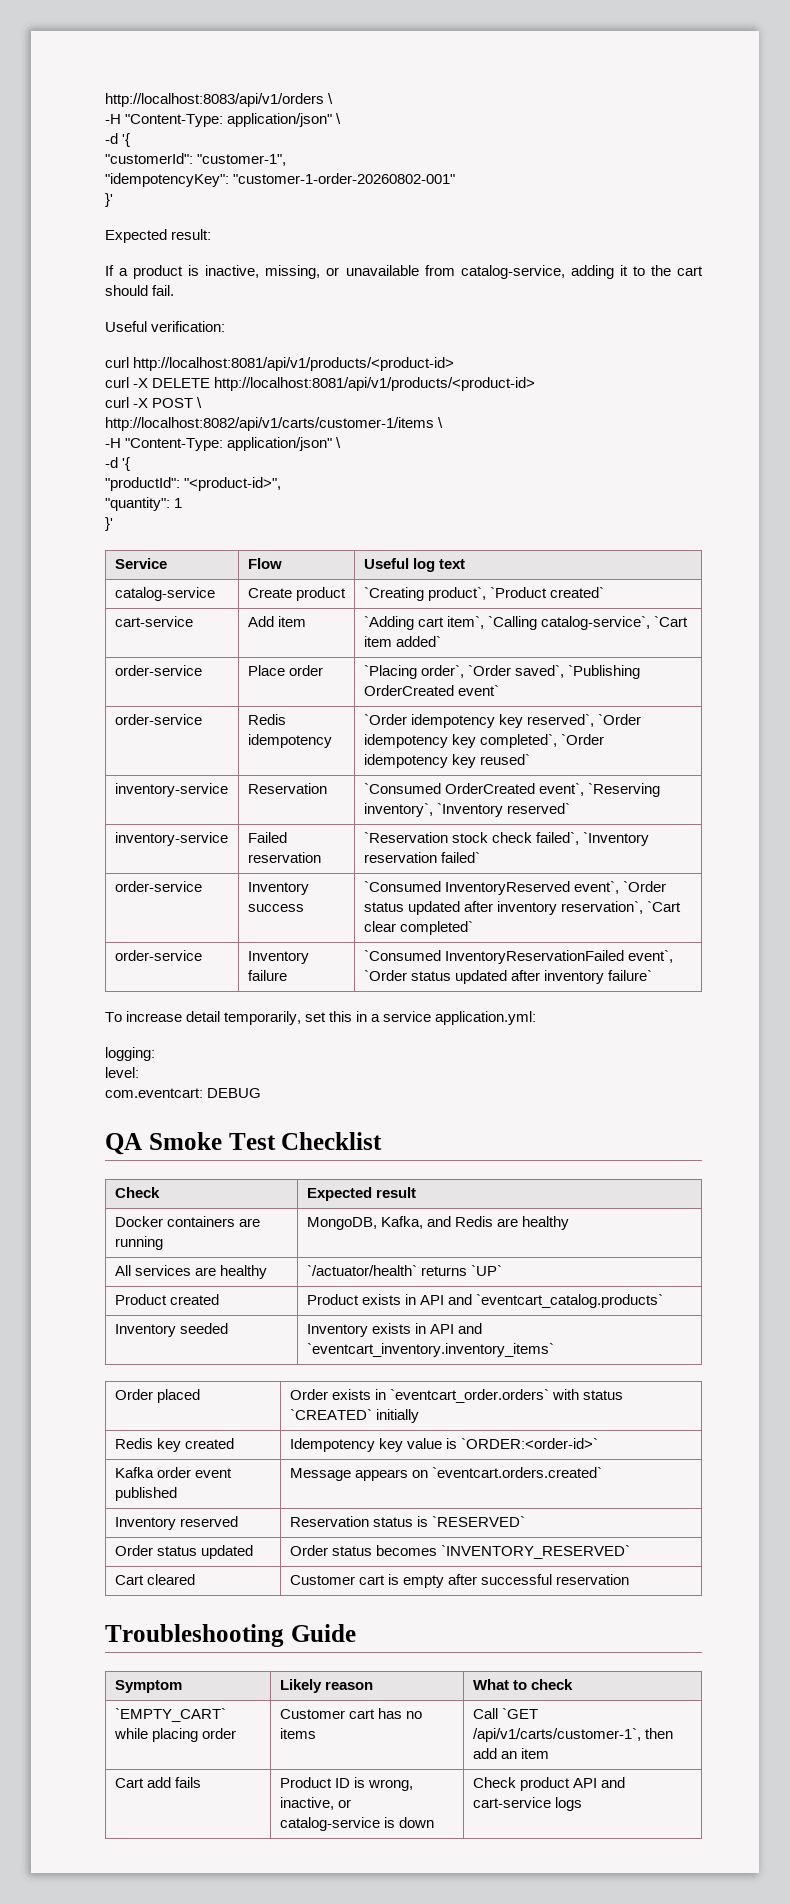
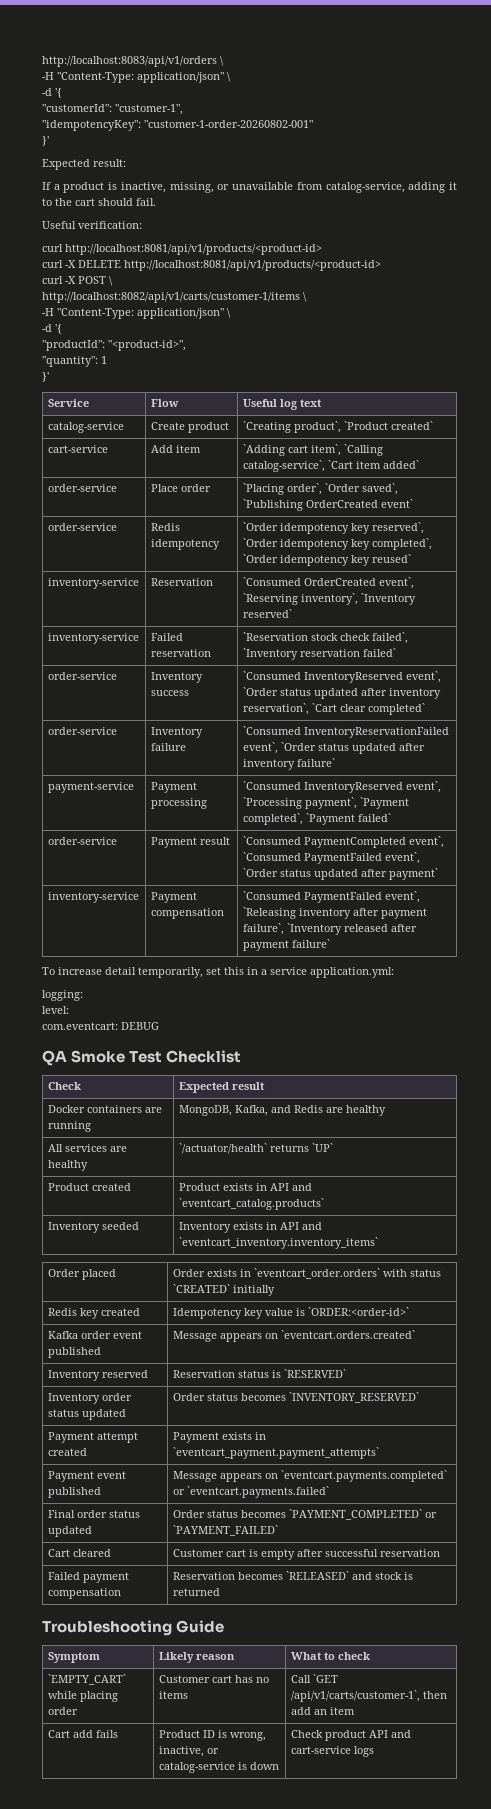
(653, 975) none -> [47,782,134,793] [150,782,197,793] [150,798,207,809] [242,781,441,793] [242,797,409,809] [242,813,391,825] [47,837,117,845] [150,837,230,848] [242,836,444,848] [242,852,420,864] [242,868,438,880] [47,892,139,903] [150,892,197,903] [150,908,224,919] [242,891,420,903] [242,907,427,919] [242,923,417,935] [242,939,330,951] // payment-service | Payment processing | `Consumed InventoryReserved event`, `Processing payment`, `Payment completed`, `Payment failed` // order-service | Payment result | `Consumed PaymentCompleted event`, `Consumed PaymentFailed event`, `Order status updated after payment` // inventory-service | Payment compensation | `Consumed PaymentFailed event`, `Releasing inventory after payment failure`, `Inventory released after payment failure`
[114,1545,153,1556] Order -> [47,1393,132,1404] Inventory order
(631, 1552) none -> [47,1432,138,1443] [47,1448,87,1456] [172,1432,266,1443] [172,1447,379,1459] [47,1471,126,1482] [47,1487,101,1498] [172,1470,447,1482] [172,1486,329,1498] [47,1510,140,1518] [47,1526,92,1537] [172,1509,437,1520] [172,1525,278,1536] // Payment attempt created | Payment exists in `eventcart_payment.payment_attempts` // Payment event published | Message appears on `eventcart.payments.completed` or `eventcart.payments.failed` // Final order status updated | Order status becomes `PAYMENT_COMPLETED` or `PAYMENT_FAILED`
(630, 1579) none -> [47,1572,129,1583] [47,1588,121,1599] [172,1571,413,1580] [172,1588,220,1596] // Failed payment compensation | Reservation becomes `RELEASED` and stock is returned

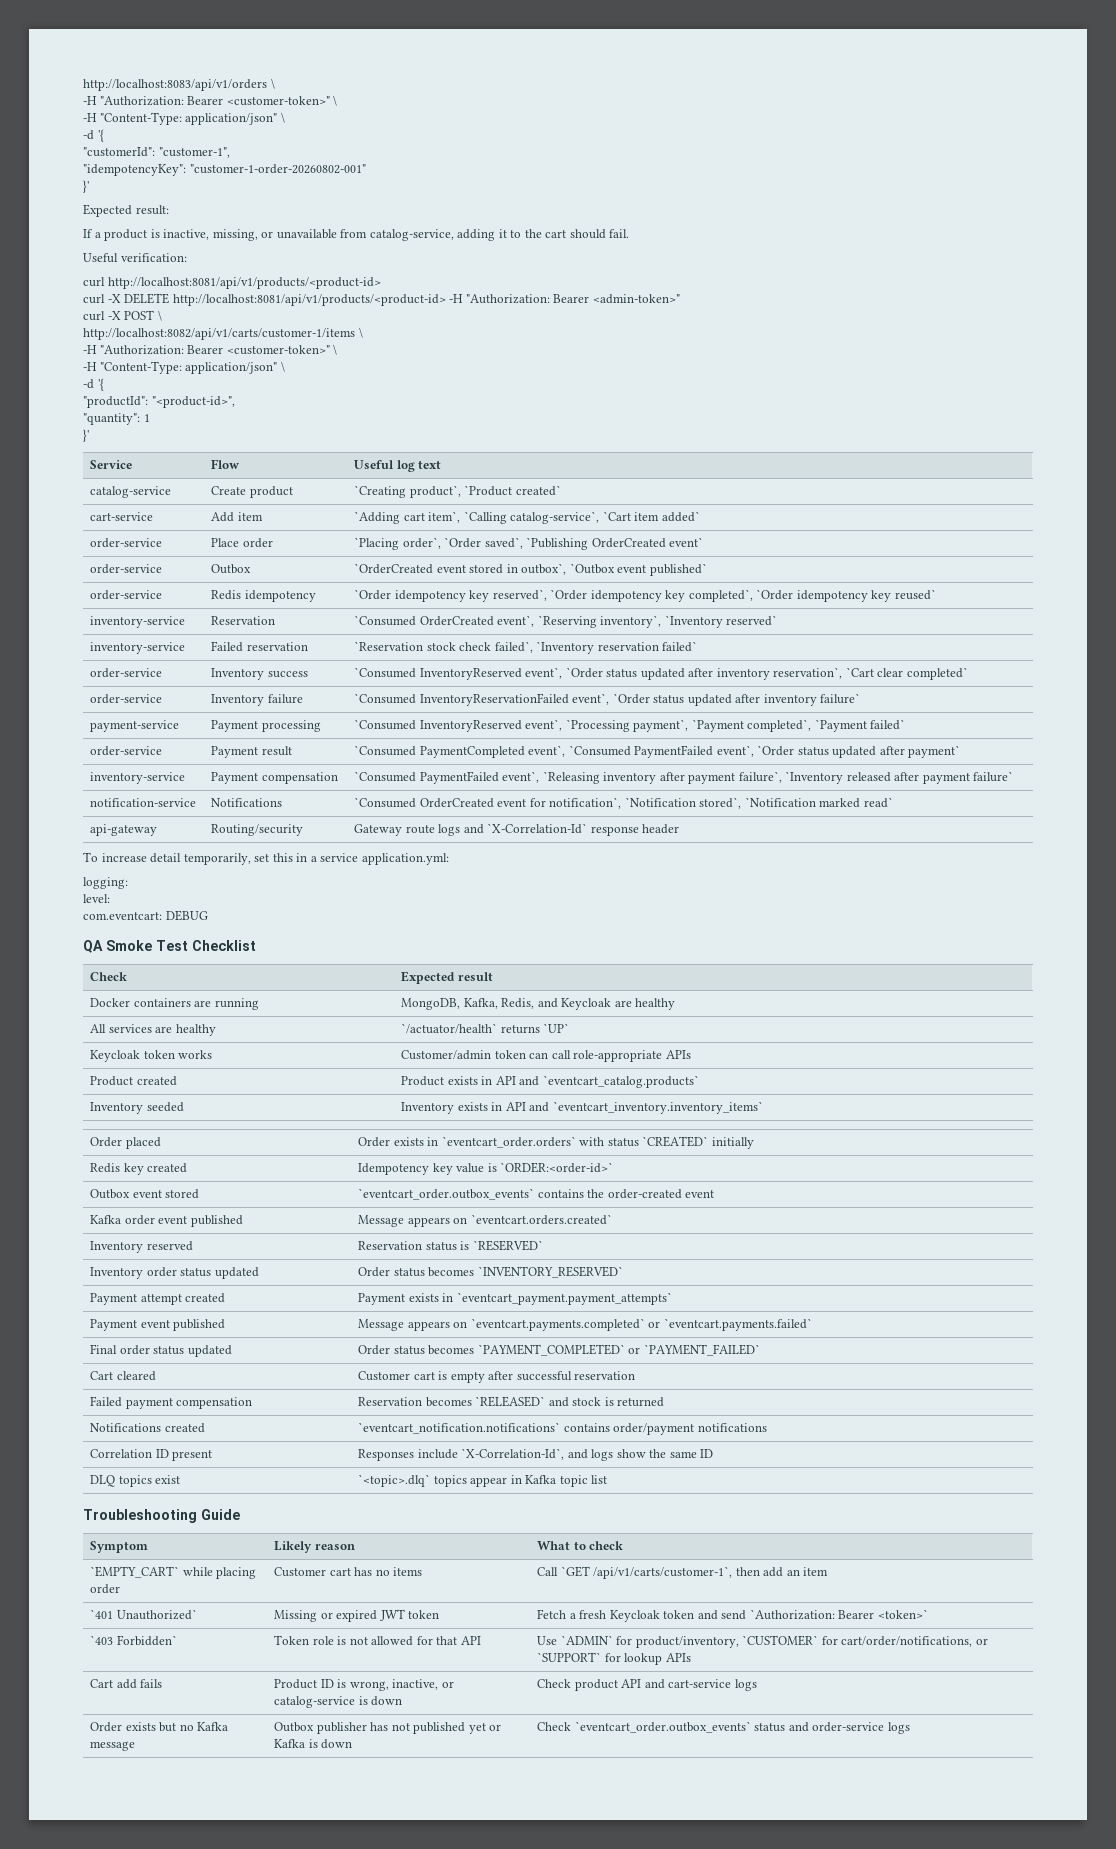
(224, 61) none -> [83,95,338,106] // -H "Authorization: Bearer <customer-token>" \
(381, 265) none -> [449,294,680,304] -H "Authorization: Bearer <admin-token>"
(307, 297) none -> [83,344,338,355] // -H "Authorization: Bearer <customer-token>" \
(413, 503) none -> [90,564,163,574] [211,564,252,574] [354,563,707,576] // order-service | Outbox | `OrderCreated event stored in outbox`, `Outbox event published`
(330, 943) none -> [90,798,197,807] [211,798,283,807] [354,797,893,809] [90,824,158,836] [211,824,304,836] [354,823,680,836] // notification-service | Notifications | `Consumed OrderCreated event for notification`, `Notification stored`, `Notification marked read` // api-gateway | Routing/security | Gateway route logs and `X-Correlation-Id` response header
[270,1105,323,1113] and Redis -> [501,998,612,1010] Redis, and Keycloak
(333, 1147) none -> [90,1050,213,1062] [401,1050,691,1062] // Keycloak token works | Customer/admin token can call role-appropriate APIs
(409, 1311) none -> [90,1189,200,1199] [358,1188,715,1200] // Outbox event stored | `eventcart_order.outbox_events` contains the order-created event
(220, 1592) none -> [90,1423,205,1433] [358,1422,767,1435] [90,1449,213,1461] [358,1448,714,1461] [90,1475,181,1487] [358,1474,608,1487] // Notifications created | `eventcart_notification.notifications` contains order/payment notifications // Correlation ID present | Responses include `X-Correlation-Id`, and logs show the same ID // DLQ topics exist | `<topic>.dlq` topics appear in Kafka topic list
(355, 1711) none -> [90,1609,197,1620] [274,1609,440,1622] [537,1609,928,1622] [90,1635,177,1646] [274,1635,481,1646] [537,1635,988,1648] [537,1652,691,1665] // `401 Unauthorized` | Missing or expired JWT token | Fetch a fresh Keycloak token and send `Authorization: Bearer <token>` // `403 Forbidden` | Token role is not allowed for that API | Use `ADMIN` for product/inventory, `CUSTOMER` for cart/order/notifications, or `SUPPORT` for lookup APIs
(374, 1751) none -> [90,1722,229,1732] [90,1741,136,1751] [274,1722,502,1734] [274,1739,353,1749] [537,1721,910,1734] // Order exists but no Kafka message | Outbox publisher has not published yet or Kafka is down | Check `eventcart_order.outbox_events` status and order-service logs

